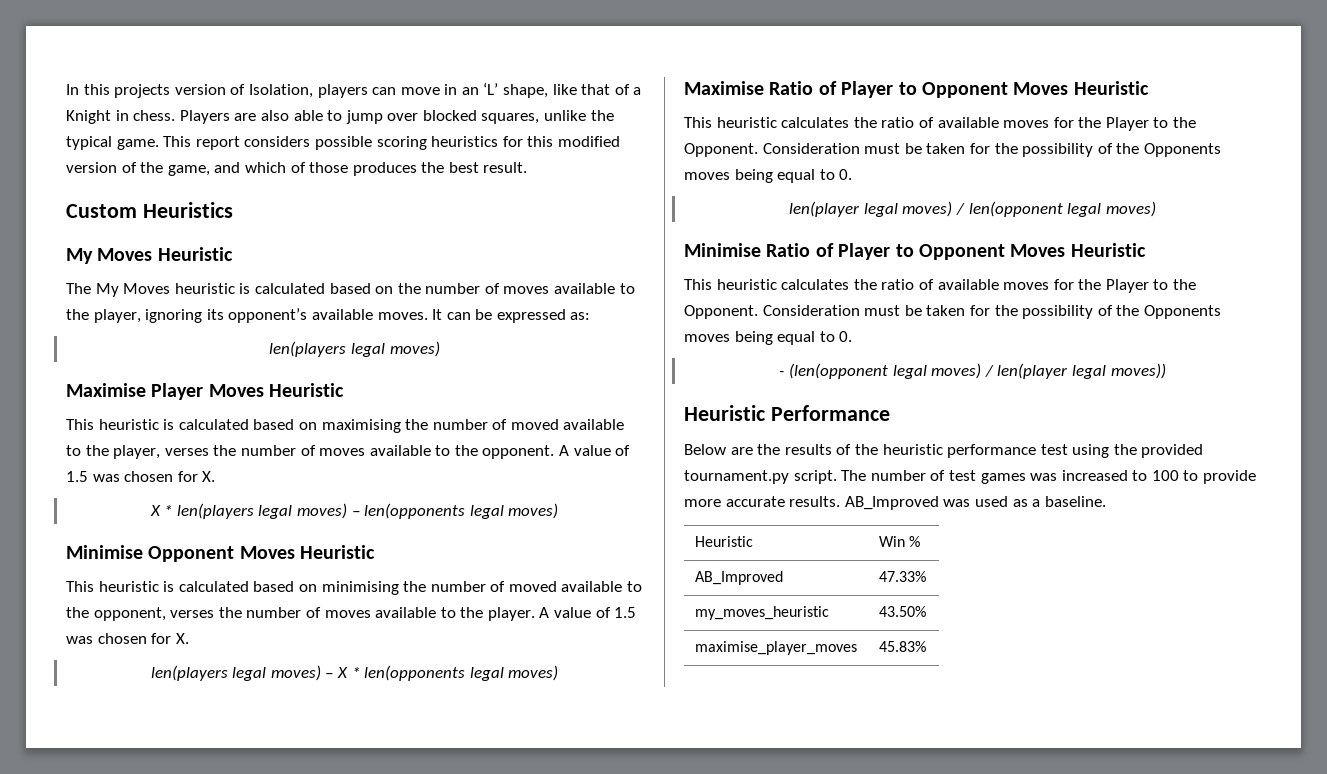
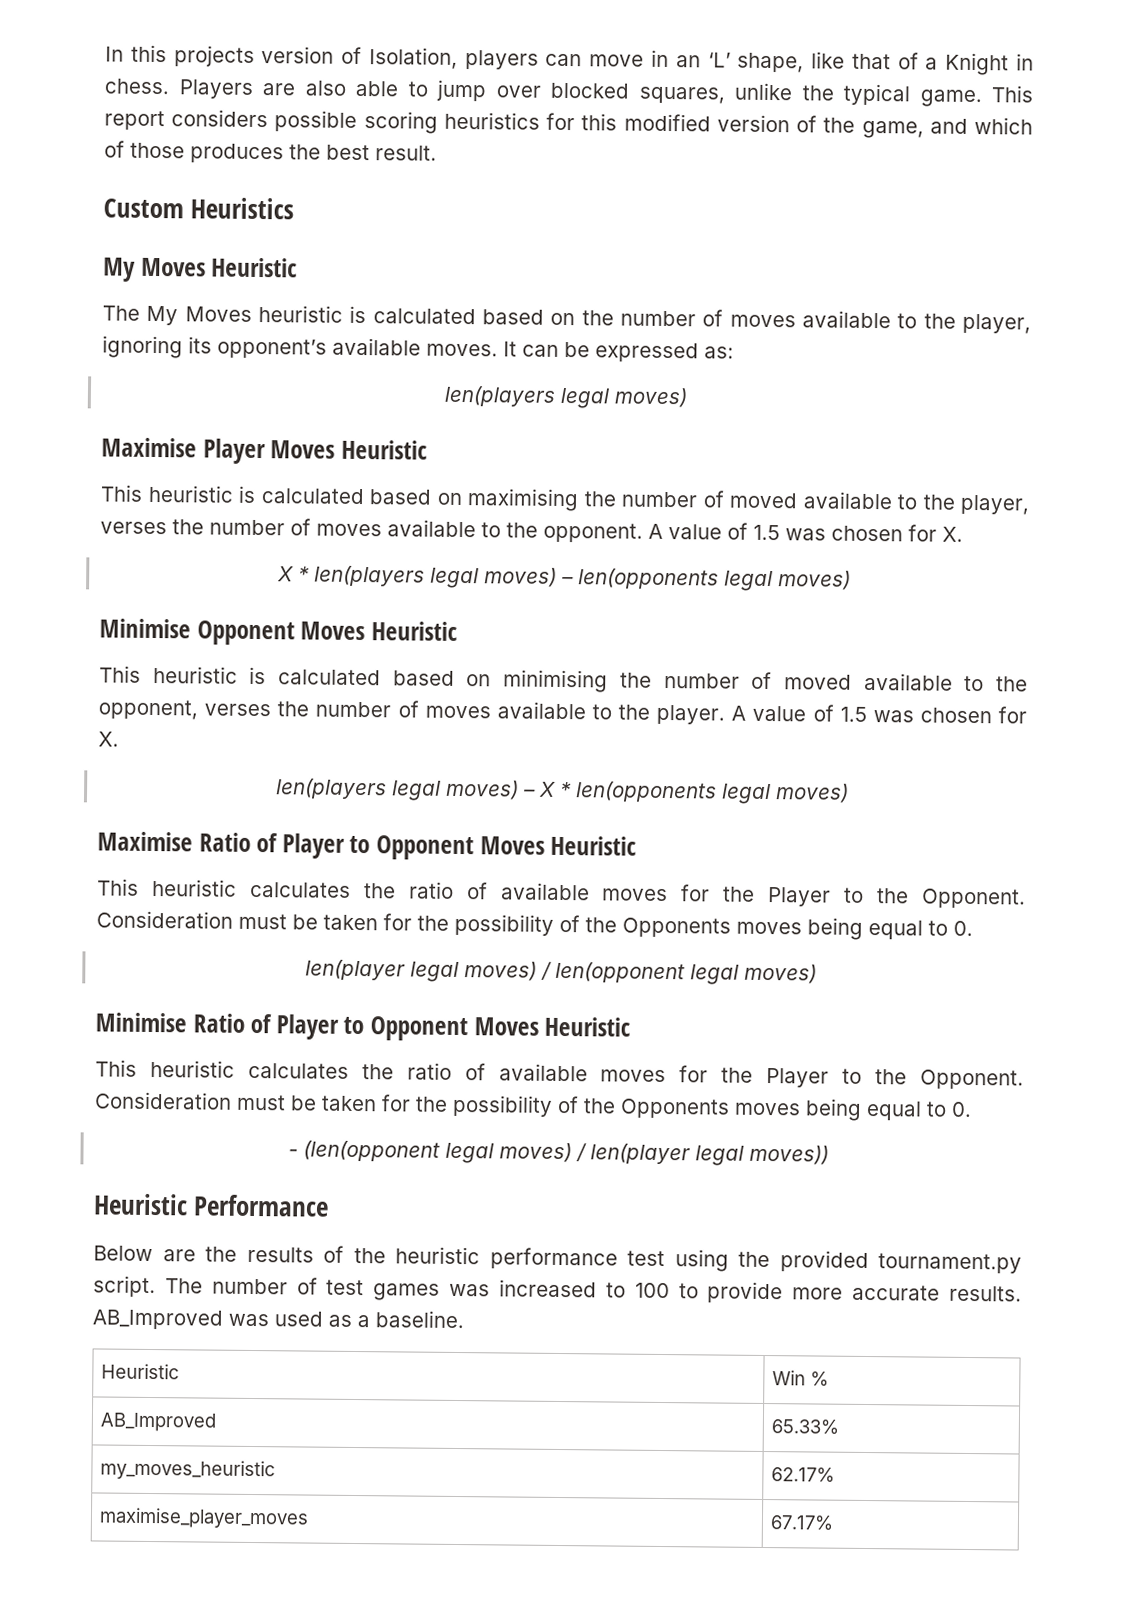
[878,571,926,582] 47.33% -> [771,1419,840,1435] 65.33%
[878,606,926,617] 43.50% -> [771,1467,836,1483] 62.17%
[878,641,926,652] 45.83% -> [770,1515,835,1531] 67.17%

